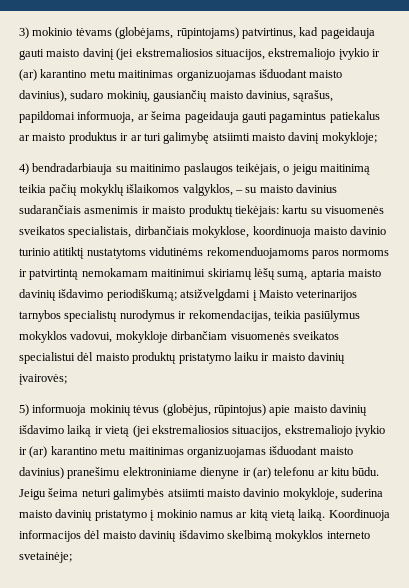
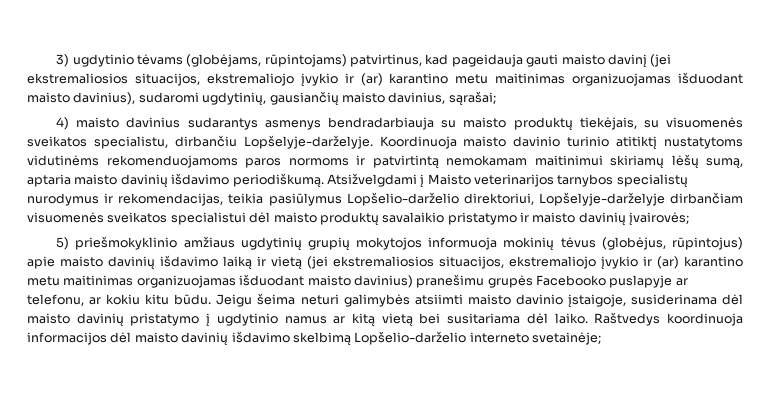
[32,27,73,36] mokinio -> [72,54,134,67] ugdytinio
[70,90,150,102] sudaro mokinių, -> [138,92,267,106] sudaromi ugdytinių,
[293,90,334,102] [19,111,380,123] [19,132,377,144] [19,163,370,175] [19,184,337,196] [19,205,384,217] [19,226,311,238] sąrašus, papildomai informuoja, ar šeima pageidauja gauti pagamintus patiekalus ar maisto produktus ir ar turi galimybę atsiimti maisto davinį mokykloje; // 4) bendradarbiauja su maitinimo paslaugos teikėjais, o jeigu maitinimą teikia pačių mokyklų išlaikomos valgyklos, – su maisto davinius sudarančiais asmenimis ir maisto produktų tiekėjais: kartu su visuomenės sveikatos specialistais, dirbančiais mokyklose, koordinuoja -> [448,91,496,106] [56,117,743,131] [27,135,457,149] sąrašai; // 4) maisto davinius sudarantys asmenys bendradarbiauja su maisto produktų tiekėjais, su visuomenės sveikatos specialistu, dirbančiu Lopšelyje-darželyje. Koordinuoja
[106,289,251,301] periodiškumą; atsižvelgdami -> [232,173,417,188] periodiškumą. Atsižvelgdami
[19,331,168,343] mokyklos vadovui, mokykloje -> [346,192,665,206] Lopšelio-darželio direktoriui, Lopšelyje-darželyje
[178,352,259,364] pristatymo laiku -> [382,212,517,225] savalaikio pristatymo
(29, 410) none -> [75,236,423,251] priešmokyklinio amžiaus ugdytinių grupių mokytojos
[122,467,329,479] elektroniniame dienyne ir (ar) telefonu ar -> [487,275,688,288] [27,294,141,306] grupės Facebooko puslapyje ar telefonu, ar kokiu
[282,488,383,500] mokykloje, suderina -> [567,294,743,308] įstaigoje, susiderinama dėl
[156,509,197,518] mokinio -> [216,313,278,326] ugdytinio
[298,509,390,521] laiką. Koordinuoja -> [419,312,743,326] bei susitariama dėl laiko. Raštvedys koordinuoja
[275,530,324,542] mokyklos -> [354,331,467,345] Lopšelio-darželio

